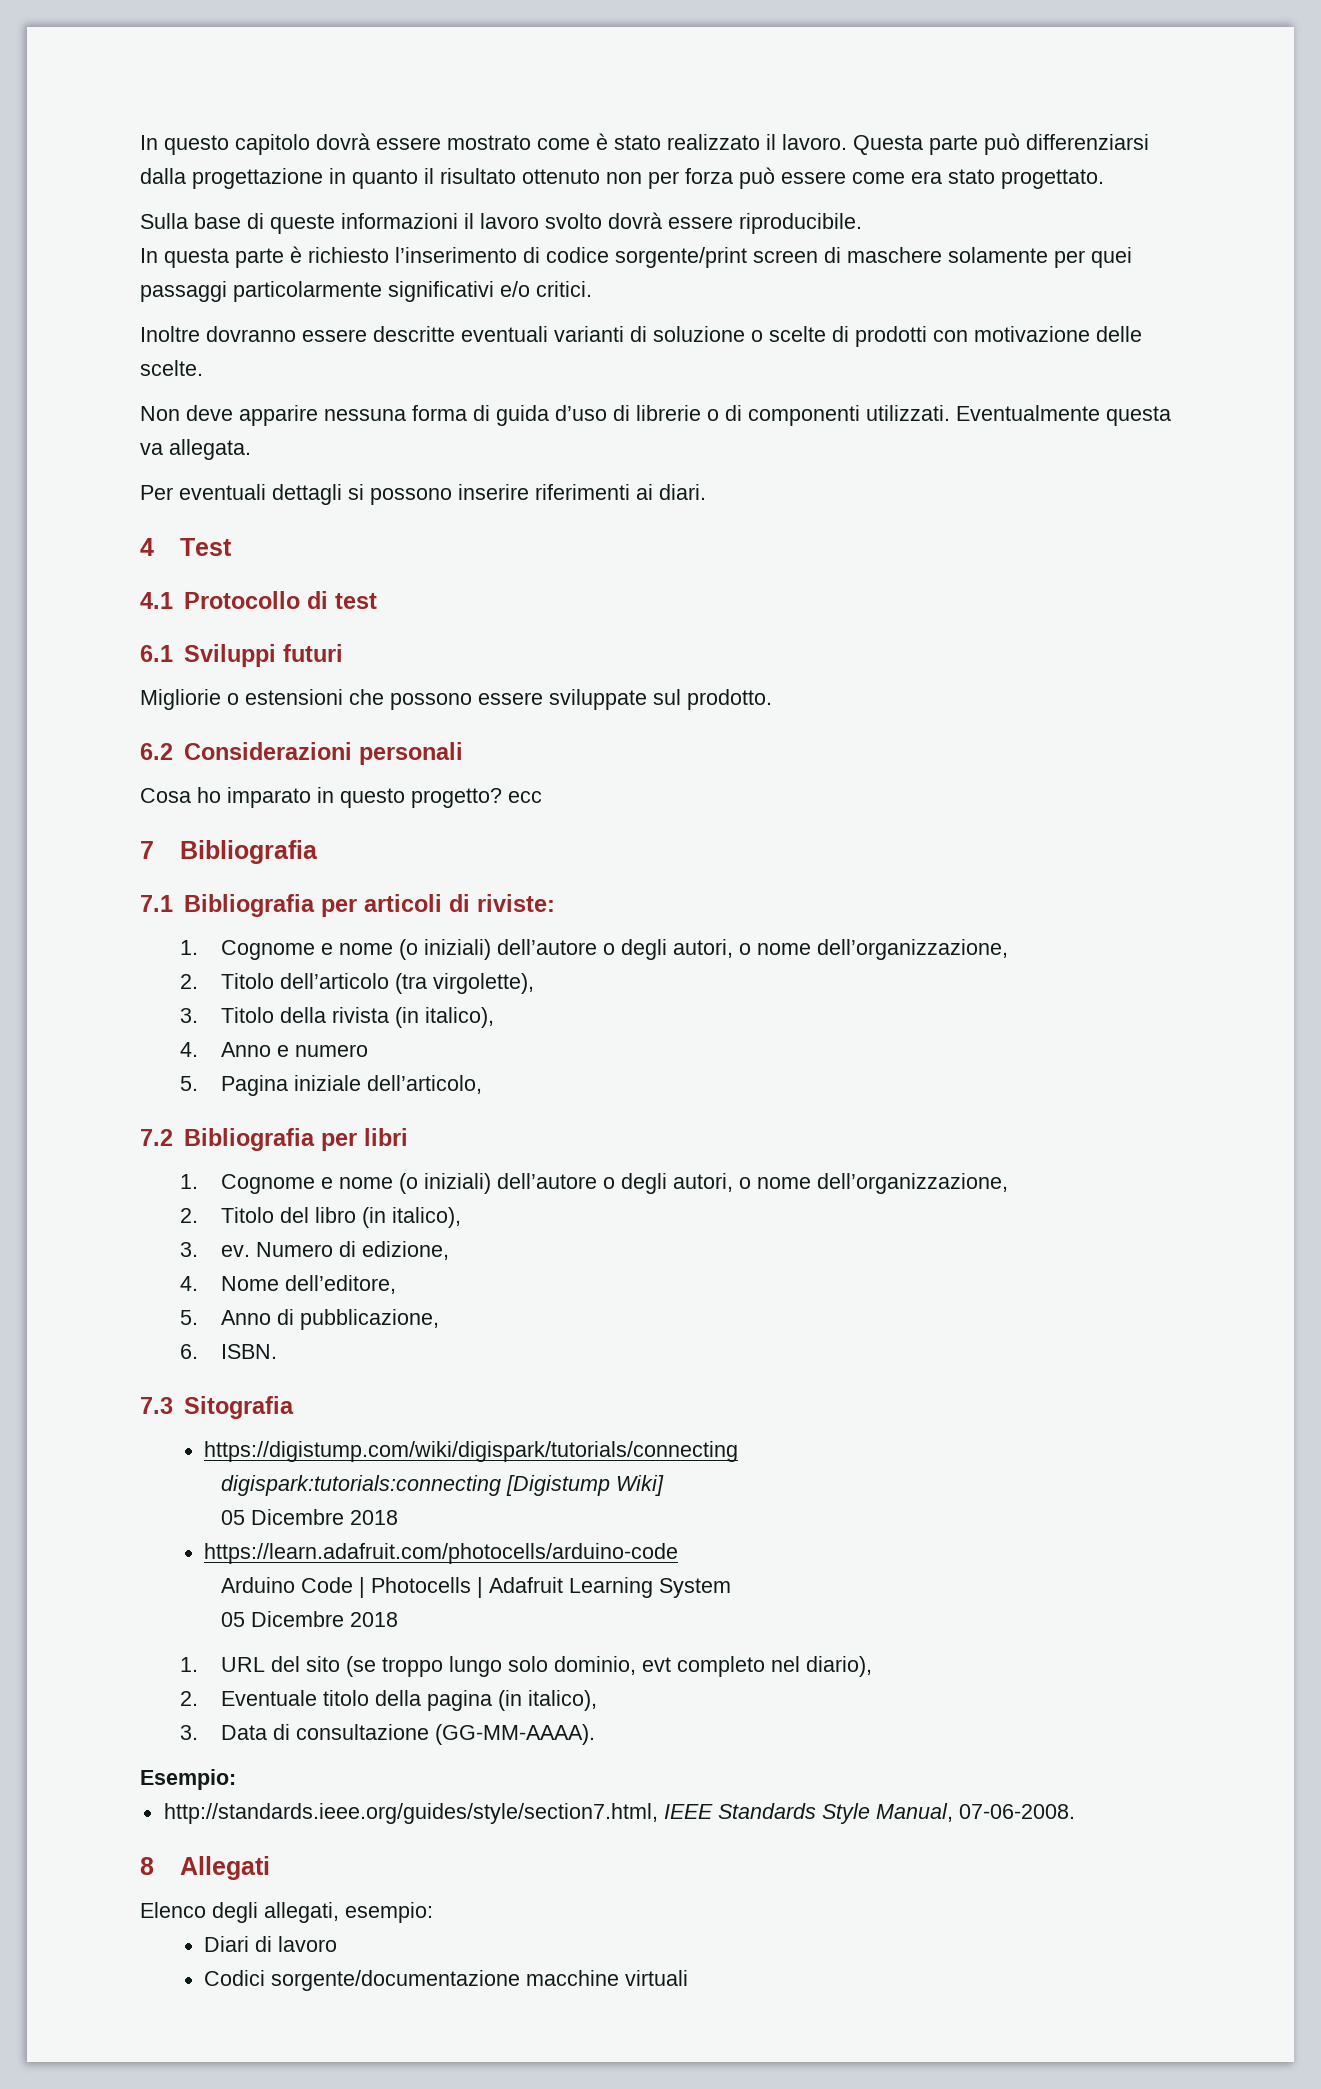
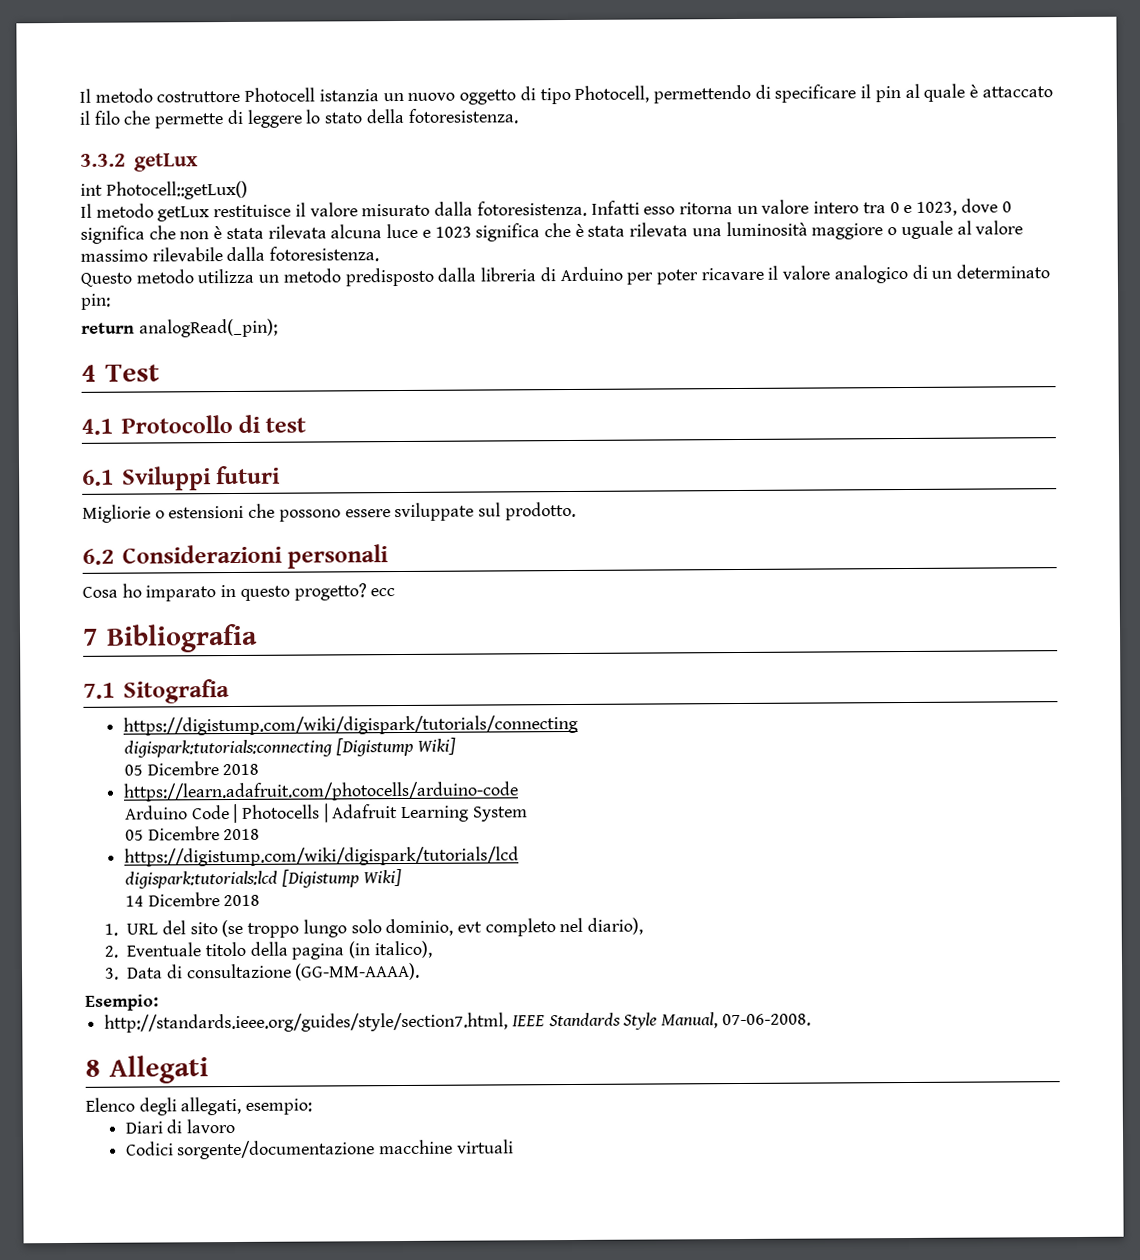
[140,133,1149,155] [140,167,1104,189] [140,212,862,234] [140,246,1132,268] [140,281,592,302] [140,326,1142,347] [140,360,203,376] [140,405,1171,426] [140,439,251,460] [140,484,706,505] In questo capitolo dovrà essere mostrato come è stato realizzato il lavoro. Questa parte può differenziarsi dalla progettazione in quanto il risultato ottenuto non per forza può essere come era stato progettato. // Sulla base di queste informazioni il lavoro svolto dovrà essere riproducibile. // In questa parte è richiesto l’inserimento di codice sorgente/print screen di maschere solamente per quei passaggi particolarmente significativi e/o critici. // Inoltre dovranno essere descritte eventuali varianti di soluzione o scelte di prodotti con motivazione delle scelte. // Non deve apparire nessuna forma di guida d’uso di librerie o di componenti utilizzati. Eventualmente questa va allegata. // Per eventuali dettagli si possono inserire riferimenti ai diari. -> [79,83,1053,105] [79,108,518,129] [80,153,198,172] [80,180,248,200] [80,198,1012,222] [80,220,1024,244] [80,246,380,262] [80,264,1051,287] [80,293,111,310] [81,318,278,338] Il metodo costruttore Photocell istanzia un nuovo oggetto di tipo Photocell, permettendo di specificare il pin al quale è attaccato il filo che permette di leggere lo stato della fotoresistenza. // 3.3.2 getLux // int Photocell::getLux() // Il metodo getLux restituisce il valore misurato dalla fotoresistenza. Infatti esso ritorna un valore intero tra 0 e 1023, dove 0 significa che non è stata rilevata alcuna luce e 1023 significa che è stata rilevata una luminosità maggiore o uguale al valore massimo rilevabile dalla fotoresistenza. // Questo metodo utilizza un metodo predisposto dalla libreria di Arduino per poter ricavare il valore analogico di un determinato pin: // return analogRead(_pin);
[183,894,555,917] [180,939,1008,960] [180,973,534,994] [180,1007,494,1028] [180,1042,368,1057] [180,1075,482,1096] [140,1128,408,1151] [180,1173,1008,1194] [180,1207,461,1228] [180,1241,449,1260] [180,1275,396,1294] [180,1309,439,1330] [180,1344,277,1359] [140,1397,173,1414] Bibliografia per articoli di riviste: // 1. Cognome e nome (o iniziali) dell’autore o degli autori, o nome dell’organizzazione, // 2. Titolo dell’articolo (tra virgolette), // 3. Titolo della rivista (in italico), // 4. Anno e numero // 5. Pagina iniziale dell’articolo, // 7.2 Bibliografia per libri // 1. Cognome e nome (o iniziali) dell’autore o degli autori, o nome dell’organizzazione, // 2. Titolo del libro (in italico), // 3. ev. Numero di edizione, // 4. Nome dell’editore, // 5. Anno di pubblicazione, // 6. ISBN. // 7.3 -> (115, 690) none
(398, 1619) none -> [123,846,519,867] [124,868,403,889] [124,892,261,907] // https://digistump.com/wiki/digispark/tutorials/lcd // digispark:tutorials:lcd [Digistump Wiki] // 14 Dicembre 2018

